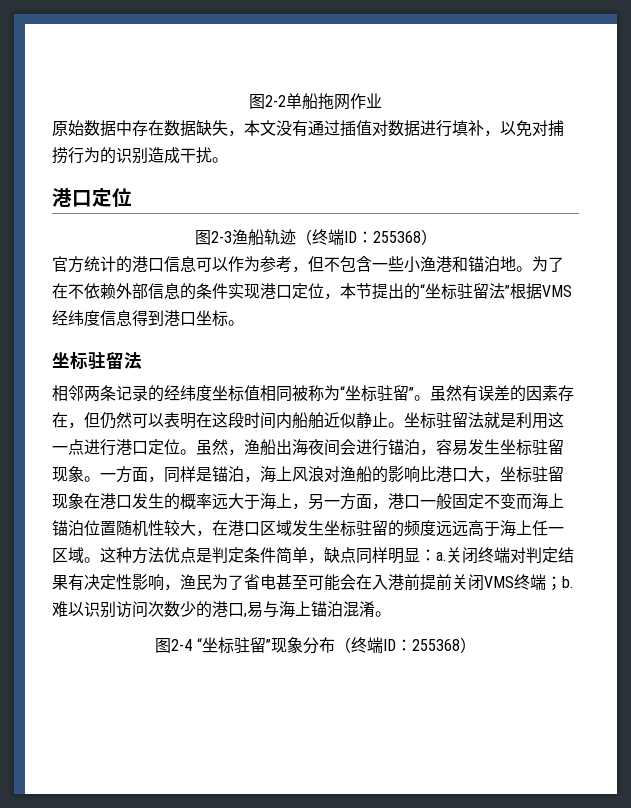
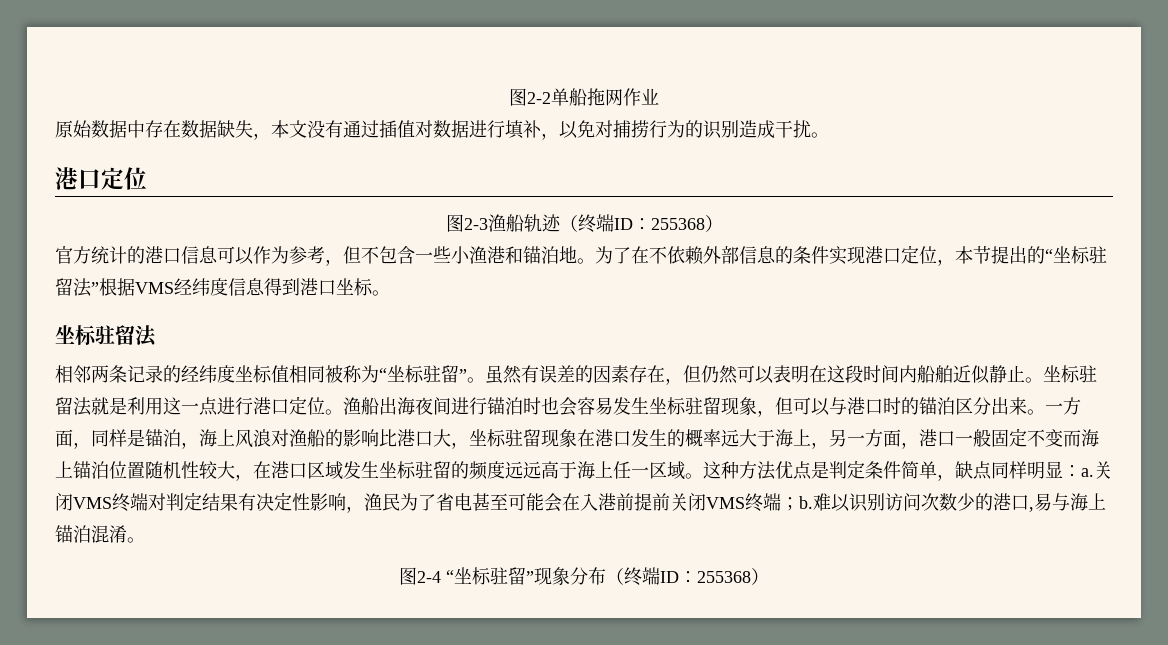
[196,439,244,456] 虽然， -> (343, 412) none
[340,439,356,455] 会 -> (451, 406) none
[420,449,436,456] ， -> [523,397,577,416] 时也会
(84, 474) none -> [757,397,1027,417] ，但可以与港口时的锚泊区分出来
(478, 555) none -> [73,497,112,509] VMS

